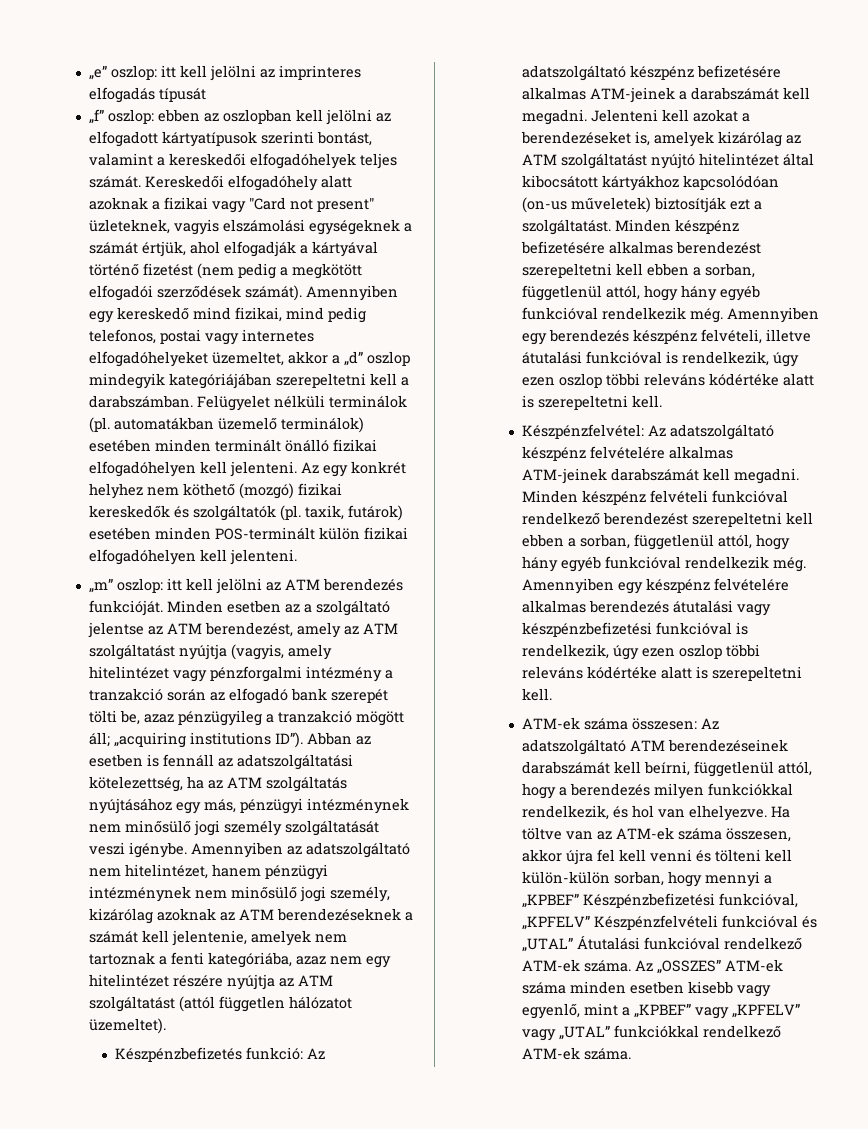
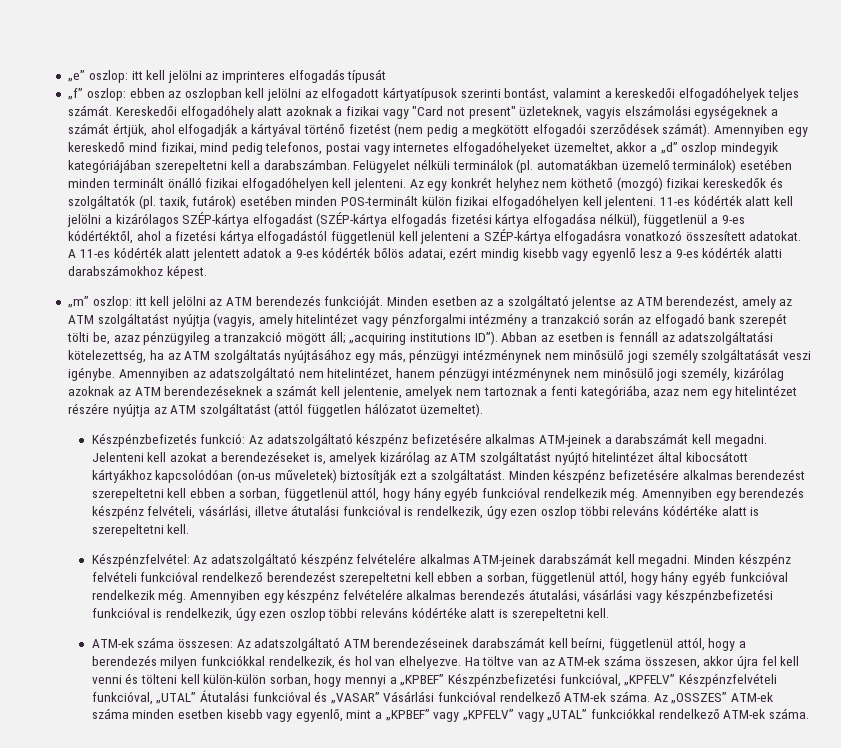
(298, 557) none -> [659,195,793,206] [67,212,745,227] [68,229,802,244] [68,247,783,261] [68,265,207,279] 11-es kódérték alatt kell jelölni a kizárólagos SZÉP-kártya elfogadást (SZÉP-kártya elfogadás fizetési kártya elfogadása nélkül), függetlenül a 9-es kódértéktől, ahol a fizetési kártya elfogadástól függetlenül kell jelenteni a SZÉP-kártya elfogadásra vonatkozó összesített adatokat. A 11-es kódérték alatt jelentett adatok a 9-es kódérték bőlös adatai, ezért mindig kisebb vagy egyenlő lesz a 9-es kódérték alatti darabszámokhoz képest.
(763, 336) none -> [198,505,251,519] vásárlási,
[673,600,734,613] átutalási -> [528,589,633,603] átutalási, vásárlási
[722,915,818,928] [522,936,641,952] funkcióval és „UTAL” Átutalási -> [91,690,435,705] funkcióval, „UTAL” Átutalási funkcióval és „VASAR” Vásárlási

